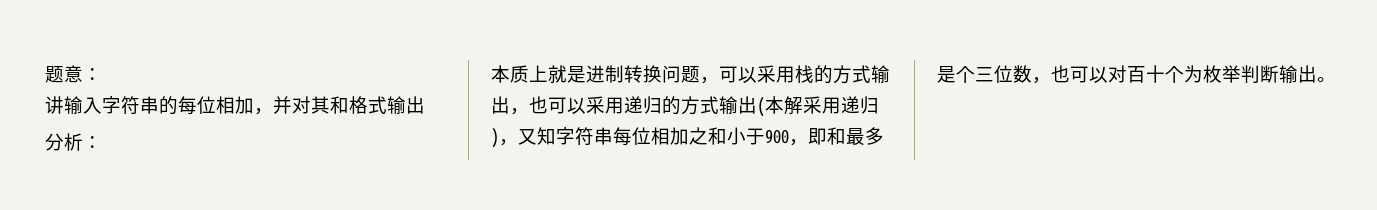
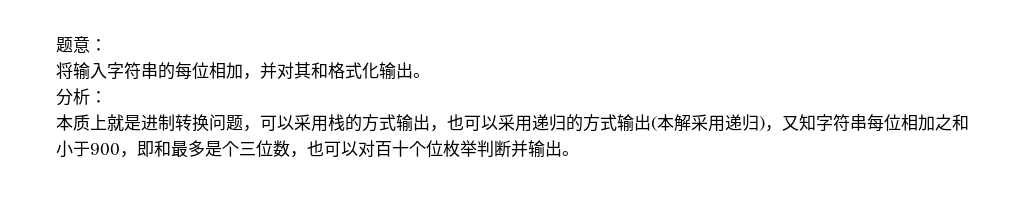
[45,96,64,114] 讲 -> [56,62,73,79] 将
[387,96,425,115] 输出 -> [362,62,430,80] 化输出。
[1184,65,1203,83] 为 -> [426,140,443,157] 位
(1279, 74) none -> [511,140,528,157] 并

